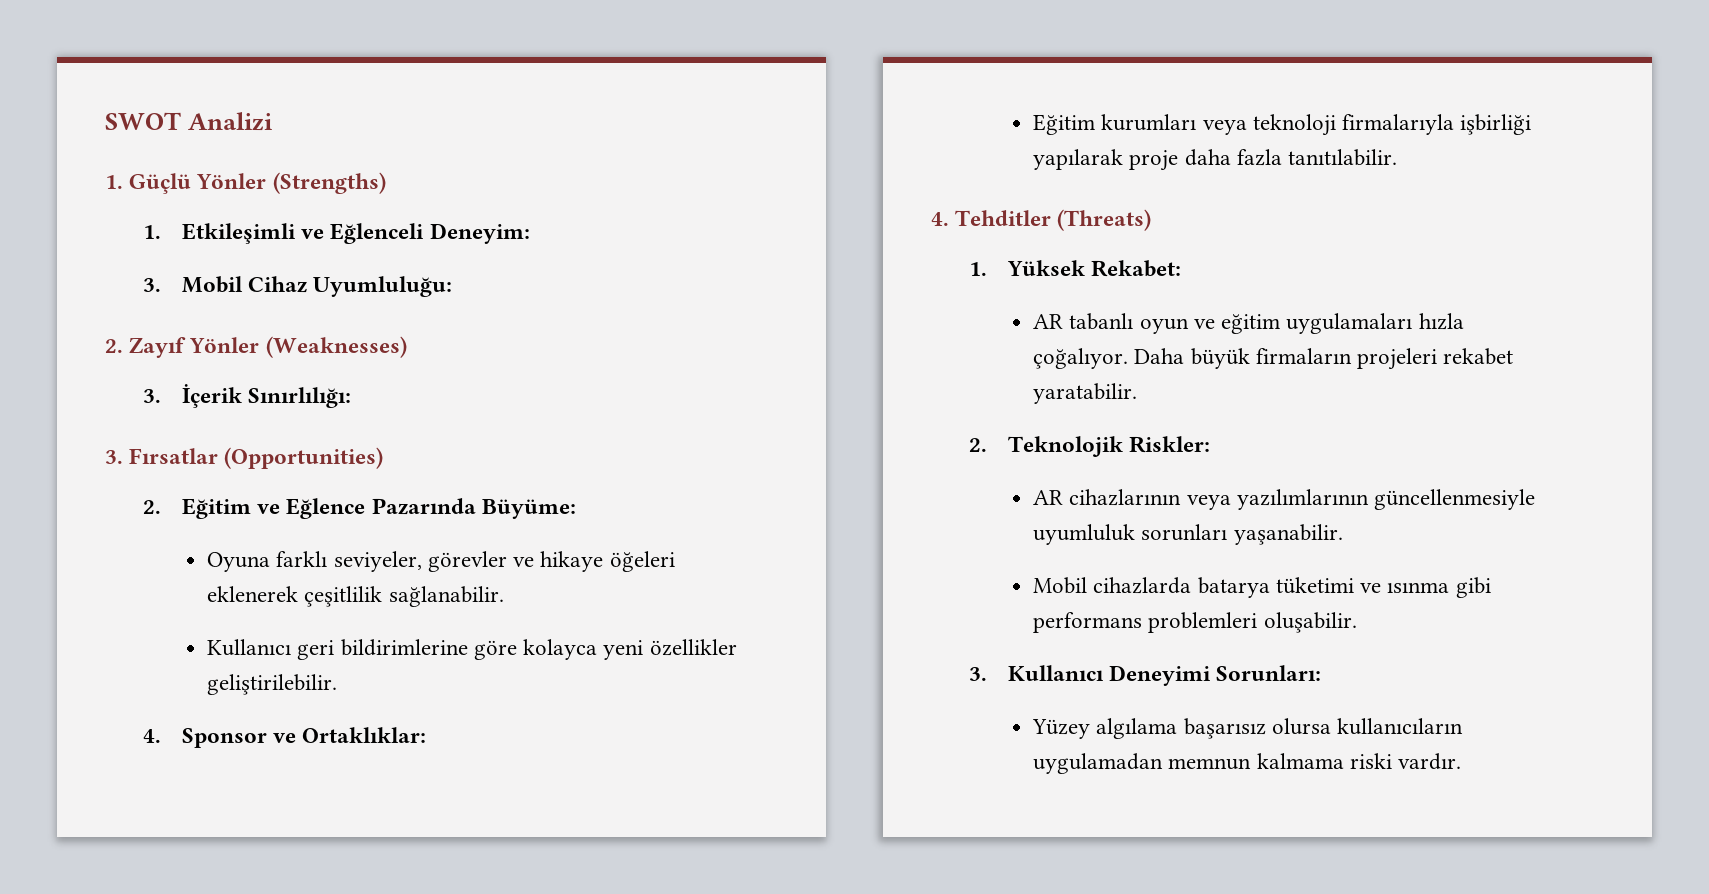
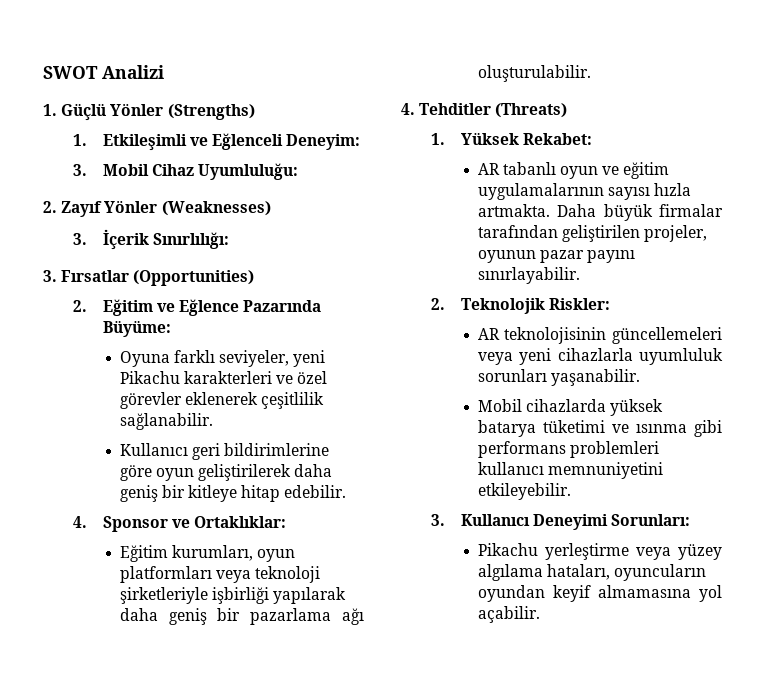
[427,551,675,572] görevler ve hikaye öğeleri -> [293,350,326,367] [119,371,328,384] [119,392,182,409] yeni Pikachu karakterleri ve özel görevler
[523,639,737,660] [207,674,338,695] kolayca yeni özellikler geliştirilebilir. -> [155,464,333,481] [119,485,347,502] oyun geliştirilerek daha geniş bir kitleye hitap edebilir.
[1101,114,1197,131] kurumları -> [171,545,296,562] [119,566,212,583] kurumları, oyun platformları
[1342,114,1455,135] firmalarıyla -> [119,587,208,604] şirketleriyle
[1129,149,1398,171] proje daha fazla tanıtılabilir. -> [119,608,364,625] [477,65,591,82] daha geniş bir pazarlama ağı oluşturulabilir.
[1286,313,1464,334] [1033,348,1514,370] [1033,383,1138,404] uygulamaları hızla çoğalıyor. Daha büyük firmaların projeleri rekabet yaratabilir. -> [477,183,692,200] [477,204,723,221] [477,225,708,242] [477,250,636,263] [477,267,580,284] uygulamalarının sayısı hızla artmakta. Daha büyük firmalar tarafından geliştirilen projeler, oyunun pazar payını sınırlayabilir.
[1069,489,1536,510] cihazlarının veya yazılımlarının güncellenmesiyle -> [504,327,722,344] [477,348,633,365] teknolojisinin güncellemeleri veya yeni cihazlarla
(1192, 585) none -> [610,399,664,416] yüksek
[1263,612,1357,633] oluşabilir. -> [477,462,663,479] [477,483,571,500] kullanıcı memnuniyetini etkileyebilir.
[1032,718,1464,739] [1033,753,1462,774] Yüzey algılama başarısız olursa kullanıcıların uygulamadan memnun kalmama riski vardır. -> [477,543,722,560] [477,564,707,581] [477,585,722,602] [477,606,540,623] Pikachu yerleştirme veya yüzey algılama hataları, oyuncuların oyundan keyif almamasına yol açabilir.

